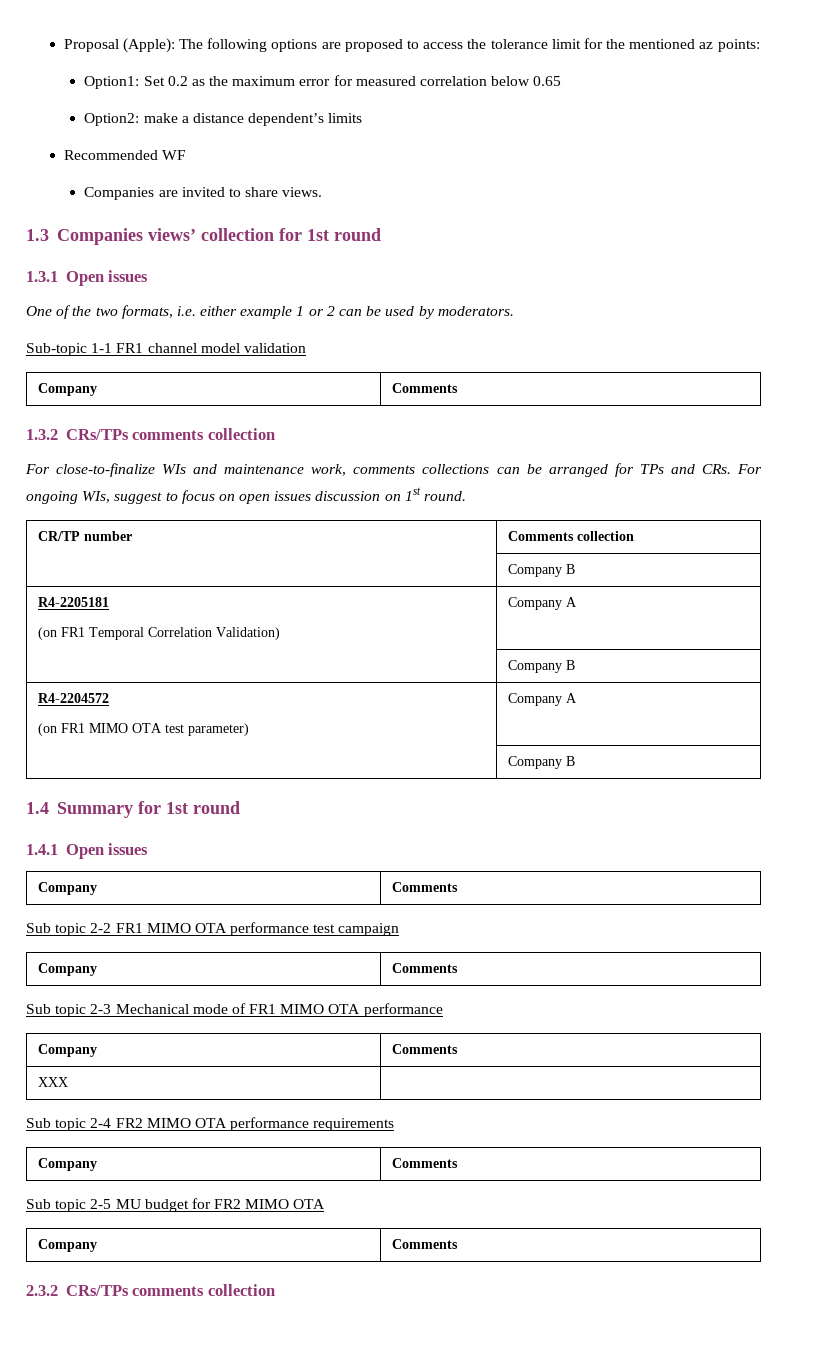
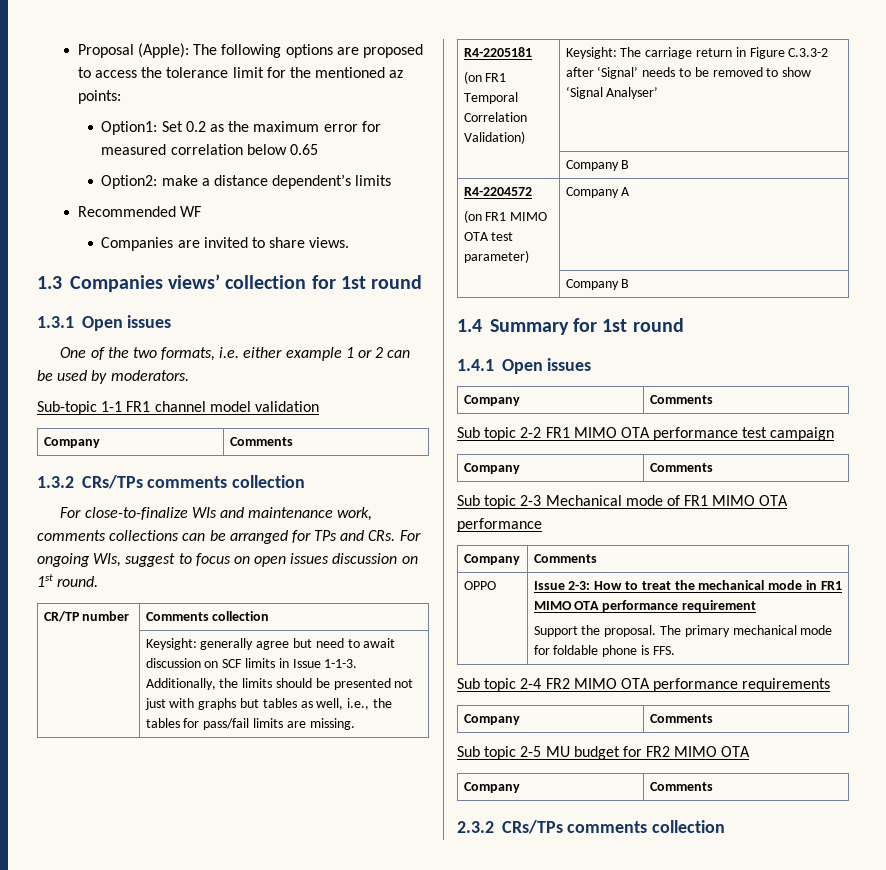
[507,564,575,577] Company B -> [145,638,396,650] [145,658,358,668] [145,678,414,690] [144,698,392,710] [145,718,355,730] Keysight: generally agree but need to await discussion on SCF limits in Issue 1-1-3. Additionally, the limits should be presented not just with graphs but tables as well, i.e., the tables for pass/fail limits are missing.
[507,597,577,610] Company A -> [565,47,829,59] [565,66,812,79] [565,86,659,99] Keysight: The carriage return in Figure C.3.3-2 after ‘Signal’ needs to be removed to show ‘Signal Analyser’
[37,1077,68,1087] XXX | -> [463,581,496,590] [533,580,842,590] [533,600,757,612] [533,625,833,637] [533,645,675,657] OPPO | Issue 2-3: How to treat the mechanical mode in FR1 MIMO OTA performance requirement // Support the proposal. The primary mechanical mode for foldable phone is FFS.

